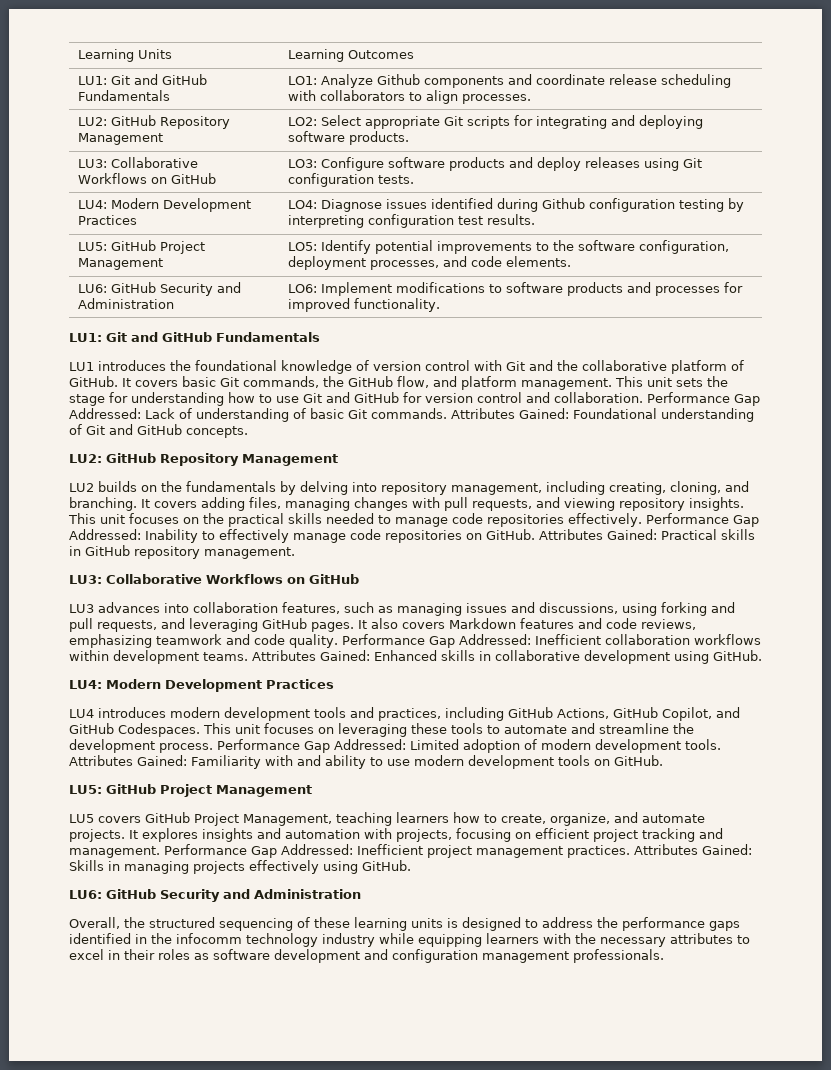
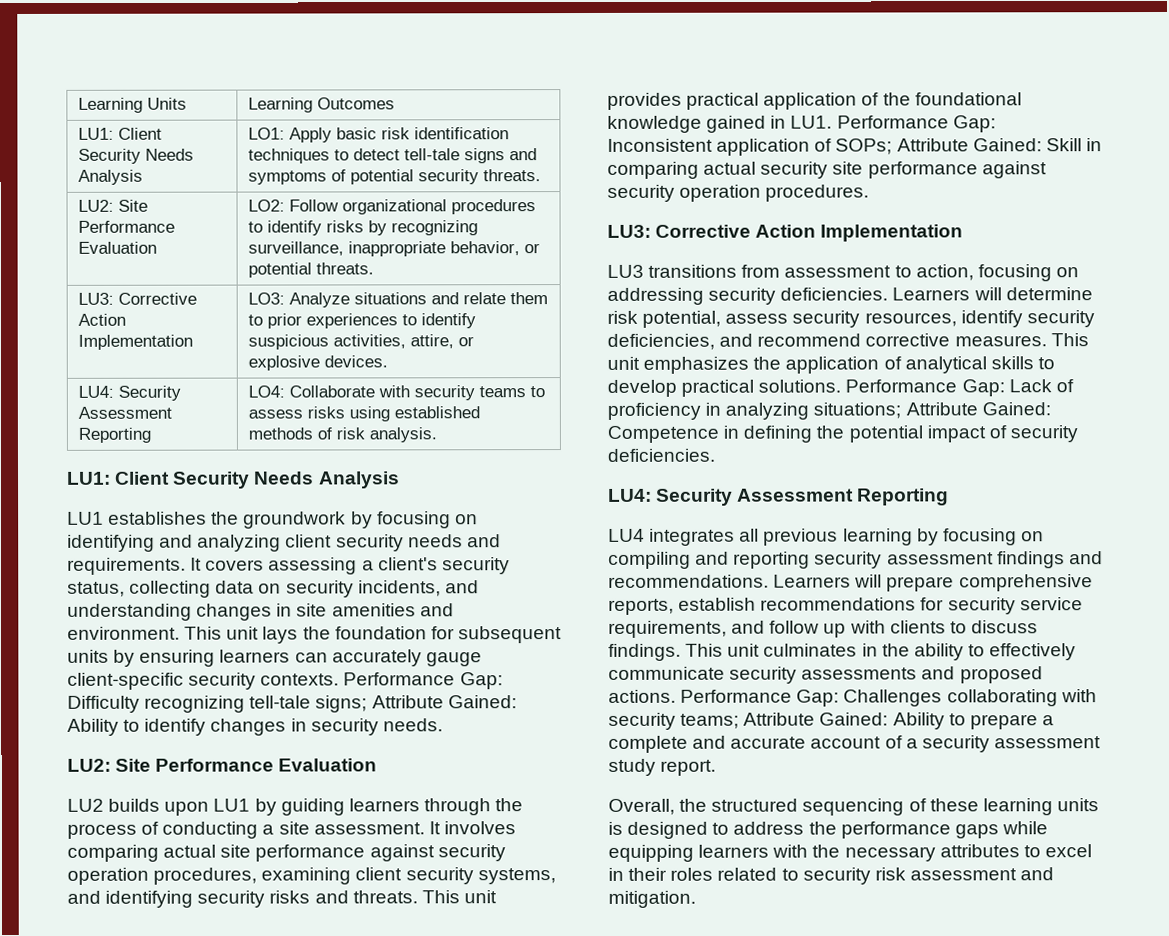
[111,74,208,85] [78,90,171,101] [288,74,732,88] [288,90,532,104] [78,115,231,129] [78,133,164,145] [288,115,704,129] [288,131,410,145] [78,157,199,168] [78,173,217,184] [288,157,703,171] [288,173,415,187] [78,198,252,212] [78,215,138,225] [288,198,745,212] [288,214,536,228] [78,240,206,254] [78,258,164,270] [288,240,730,254] [288,256,572,270] [78,282,242,296] [78,298,175,309] [288,282,744,296] [288,298,441,312] [69,332,320,342] [69,360,744,374] [69,376,728,390] [69,392,760,406] [69,408,754,422] [69,424,248,438] [69,453,338,466] [69,481,749,495] [69,497,744,511] [68,513,759,527] [69,529,755,543] [69,545,295,559] [69,574,359,584] [69,602,735,616] [69,618,696,632] [69,634,761,648] [69,650,762,664] [69,679,334,692] [69,707,740,721] [69,723,694,737] [69,739,721,753] [69,755,663,769] [69,784,312,797] [69,812,705,826] [69,828,723,842] [69,844,752,858] [69,860,411,874] [69,889,361,902] Git and GitHub Fundamentals | LO1: Analyze Github components and coordinate release scheduling with collaborators to align processes. // LU2: GitHub Repository Management | LO2: Select appropriate Git scripts for integrating and deploying software products. // LU3: Collaborative Workflows on GitHub | LO3: Configure software products and deploy releases using Git configuration tests. // LU4: Modern Development Practices | LO4: Diagnose issues identified during Github configuration testing by interpreting configuration test results. // LU5: GitHub Project Management | LO5: Identify potential improvements to the software configuration, deployment processes, and code elements. // LU6: GitHub Security and Administration | LO6: Implement modifications to software products and processes for improved functionality. // LU1: Git and GitHub Fundamentals // LU1 introduces the foundational knowledge of version control with Git and the collaborative platform of GitHub. It covers basic Git commands, the GitHub flow, and platform management. This unit sets the stage for understanding how to use Git and GitHub for version control and collaboration. Performance Gap Addressed: Lack of understanding of basic Git commands. Attributes Gained: Foundational understanding of Git and GitHub concepts. // LU2: GitHub Repository Management // LU2 builds on the fundamentals by delving into repository management, including creating, cloning, and branching. It covers adding files, managing changes with pull requests, and viewing repository insights. This unit focuses on the practical skills needed to manage code repositories effectively. Performance Gap Addressed: Inability to effectively manage code repositories on GitHub. Attributes Gained: Practical skills in GitHub repository management. // LU3: Collaborative Workflows on GitHub // LU3 advances into collaboration features, such as managing issues and discussions, using forking and pull requests, and leveraging GitHub pages. It also covers Markdown features and code reviews, emphasizing teamwork and code quality. Performance Gap Addressed: Inefficient collaboration workflows within development teams. Attributes Gained: Enhanced skills in collaborative development using GitHub. // LU4: Modern Development Practices // LU4 introduces modern development tools and practices, including GitHub Actions, GitHub Copilot, and GitHub Codespaces. This unit focuses on leveraging these tools to automate and streamline the development process. Performance Gap Addressed: Limited adoption of modern development tools. Attributes Gained: Familiarity with and ability to use modern development tools on GitHub. // LU5: GitHub Project Management // LU5 covers GitHub Project Management, teaching learners how to create, organize, and automate projects. It explores insights and automation with projects, focusing on efficient project tracking and management. Performance Gap Addressed: Inefficient project management practices. Attributes Gained: Skills in managing projects effectively using GitHub. // LU6: GitHub Security and Administration -> [118,127,163,140] [78,148,195,164] [78,169,144,185] [248,127,510,143] [248,148,538,164] [248,169,542,185] [78,199,149,212] [78,220,176,233] [78,241,158,254] [248,199,537,215] [248,220,479,236] [248,241,541,257] [248,262,375,278] [78,292,198,305] [78,313,127,326] [78,334,194,350] [248,292,549,308] [248,313,477,329] [248,334,475,350] [248,355,389,371] [78,385,182,401] [78,406,173,419] [78,427,152,443] [248,385,546,401] [248,406,481,422] [248,427,438,443] [67,471,400,489] [67,511,478,529] [67,534,501,552] [67,557,510,575] [67,580,479,598] [67,603,454,621] [67,626,562,644] [67,649,482,667] [67,672,503,690] [67,695,517,713] [67,718,443,736] [67,758,378,772] [67,798,524,816] [67,821,516,839] [67,844,506,862] [67,867,556,885] [67,890,497,908] [607,92,1022,110] [607,115,996,133] [607,138,1102,156] [607,161,1047,179] [607,184,870,202] [607,224,964,242] [607,264,1079,282] [607,287,1093,305] [607,310,1095,328] [607,333,1089,350] [607,356,1055,374] [607,379,1074,397] [607,402,1051,420] [607,425,1078,443] [607,448,715,462] [608,488,950,506] [608,528,1044,546] [608,551,1103,569] [608,574,1093,592] [608,597,1083,615] [608,620,1038,638] [608,643,1077,661] [608,666,1043,684] [608,689,1097,707] [608,712,1054,730] [608,735,1101,753] [608,758,717,776] Client Security Needs Analysis | LO1: Apply basic risk identification techniques to detect tell-tale signs and symptoms of potential security threats. // LU2: Site Performance Evaluation | LO2: Follow organizational procedures to identify risks by recognizing surveillance, inappropriate behavior, or potential threats. // LU3: Corrective Action Implementation | LO3: Analyze situations and relate them to prior experiences to identify suspicious activities, attire, or explosive devices. // LU4: Security Assessment Reporting | LO4: Collaborate with security teams to assess risks using established methods of risk analysis. // LU1: Client Security Needs Analysis // LU1 establishes the groundwork by focusing on identifying and analyzing client security needs and requirements. It covers assessing a client's security status, collecting data on security incidents, and understanding changes in site amenities and environment. This unit lays the foundation for subsequent units by ensuring learners can accurately gauge client-specific security contexts. Performance Gap: Difficulty recognizing tell-tale signs; Attribute Gained: Ability to identify changes in security needs. // LU2: Site Performance Evaluation // LU2 builds upon LU1 by guiding learners through the process of conducting a site assessment. It involves comparing actual site performance against security operation procedures, examining client security systems, and identifying security risks and threats. This unit provides practical application of the foundational knowledge gained in LU1. Performance Gap: Inconsistent application of SOPs; Attribute Gained: Skill in comparing actual security site performance against security operation procedures. // LU3: Corrective Action Implementation // LU3 transitions from assessment to action, focusing on addressing security deficiencies. Learners will determine risk potential, assess security resources, identify security deficiencies, and recommend corrective measures. This unit emphasizes the application of analytical skills to develop practical solutions. Performance Gap: Lack of proficiency in analyzing situations; Attribute Gained: Competence in defining the potential impact of security deficiencies. // LU4: Security Assessment Reporting // LU4 integrates all previous learning by focusing on compiling and reporting security assessment findings and recommendations. Learners will prepare comprehensive reports, establish recommendations for security service requirements, and follow up with clients to discuss findings. This unit culminates in the ability to effectively communicate security assessments and proposed actions. Performance Gap: Challenges collaborating with security teams; Attribute Gained: Ability to prepare a complete and accurate account of a security assessment study report.
[69,933,375,947] identified in the infocomm technology industry -> (999, 831) none
[194,949,664,963] as software development and configuration management professionals. -> [717,867,1055,885] [608,890,696,908] related to security risk assessment and mitigation.

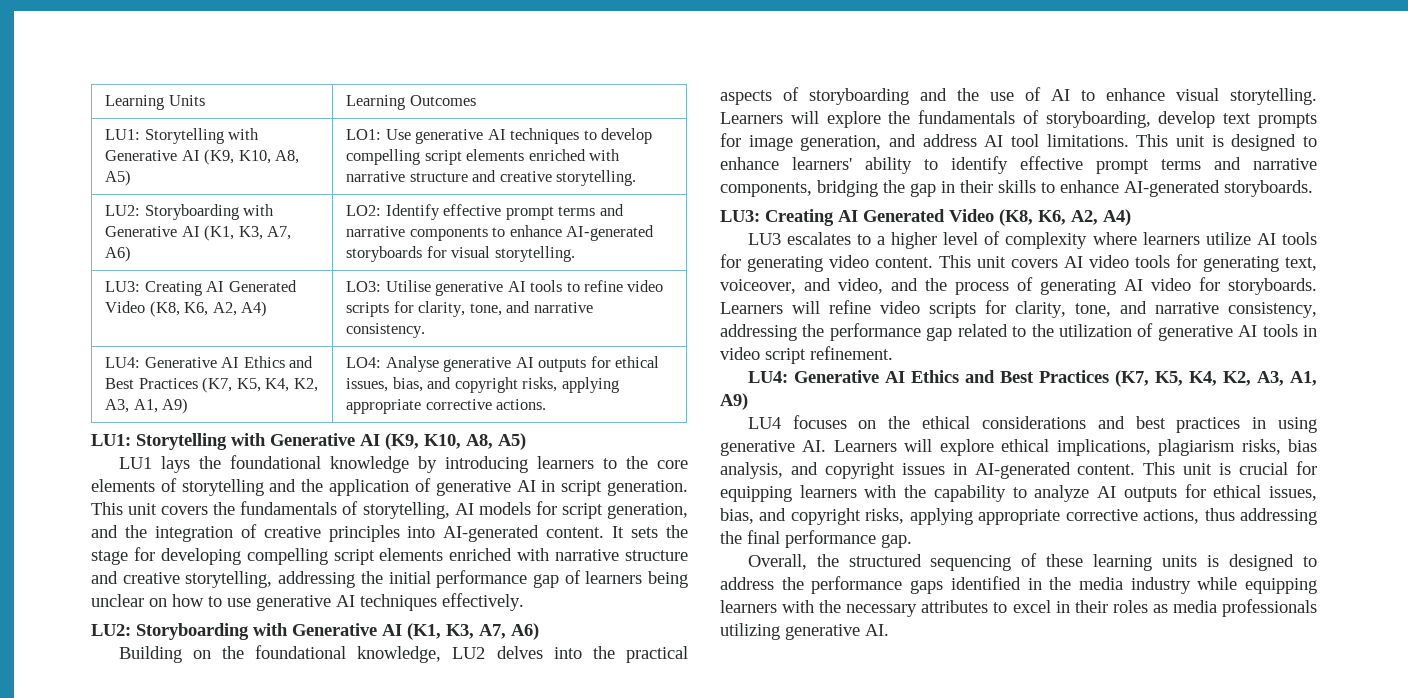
[118,127,163,140] [78,148,195,164] [78,169,144,185] [248,127,510,143] [248,148,538,164] [248,169,542,185] [78,199,149,212] [78,220,176,233] [78,241,158,254] [248,199,537,215] [248,220,479,236] [248,241,541,257] [248,262,375,278] [78,292,198,305] [78,313,127,326] [78,334,194,350] [248,292,549,308] [248,313,477,329] [248,334,475,350] [248,355,389,371] [78,385,182,401] [78,406,173,419] [78,427,152,443] [248,385,546,401] [248,406,481,422] [248,427,438,443] [67,471,400,489] [67,511,478,529] [67,534,501,552] [67,557,510,575] [67,580,479,598] [67,603,454,621] [67,626,562,644] [67,649,482,667] [67,672,503,690] [67,695,517,713] [67,718,443,736] [67,758,378,772] [67,798,524,816] [67,821,516,839] [67,844,506,862] [67,867,556,885] [67,890,497,908] [607,92,1022,110] [607,115,996,133] [607,138,1102,156] [607,161,1047,179] [607,184,870,202] [607,224,964,242] [607,264,1079,282] [607,287,1093,305] [607,310,1095,328] [607,333,1089,350] [607,356,1055,374] [607,379,1074,397] [607,402,1051,420] [607,425,1078,443] [607,448,715,462] [608,488,950,506] [608,528,1044,546] [608,551,1103,569] [608,574,1093,592] [608,597,1083,615] [608,620,1038,638] [608,643,1077,661] [608,666,1043,684] [608,689,1097,707] [608,712,1054,730] [608,735,1101,753] [608,758,717,776] Client Security Needs Analysis | LO1: Apply basic risk identification techniques to detect tell-tale signs and symptoms of potential security threats. // LU2: Site Performance Evaluation | LO2: Follow organizational procedures to identify risks by recognizing surveillance, inappropriate behavior, or potential threats. // LU3: Corrective Action Implementation | LO3: Analyze situations and relate them to prior experiences to identify suspicious activities, attire, or explosive devices. // LU4: Security Assessment Reporting | LO4: Collaborate with security teams to assess risks using established methods of risk analysis. // LU1: Client Security Needs Analysis // LU1 establishes the groundwork by focusing on identifying and analyzing client security needs and requirements. It covers assessing a client's security status, collecting data on security incidents, and understanding changes in site amenities and environment. This unit lays the foundation for subsequent units by ensuring learners can accurately gauge client-specific security contexts. Performance Gap: Difficulty recognizing tell-tale signs; Attribute Gained: Ability to identify changes in security needs. // LU2: Site Performance Evaluation // LU2 builds upon LU1 by guiding learners through the process of conducting a site assessment. It involves comparing actual site performance against security operation procedures, examining client security systems, and identifying security risks and threats. This unit provides practical application of the foundational knowledge gained in LU1. Performance Gap: Inconsistent application of SOPs; Attribute Gained: Skill in comparing actual security site performance against security operation procedures. // LU3: Corrective Action Implementation // LU3 transitions from assessment to action, focusing on addressing security deficiencies. Learners will determine risk potential, assess security resources, identify security deficiencies, and recommend corrective measures. This unit emphasizes the application of analytical skills to develop practical solutions. Performance Gap: Lack of proficiency in analyzing situations; Attribute Gained: Competence in defining the potential impact of security deficiencies. // LU4: Security Assessment Reporting // LU4 integrates all previous learning by focusing on compiling and reporting security assessment findings and recommendations. Learners will prepare comprehensive reports, establish recommendations for security service requirements, and follow up with clients to discuss findings. This unit culminates in the ability to effectively communicate security assessments and proposed actions. Performance Gap: Challenges collaborating with security teams; Attribute Gained: Ability to prepare a complete and accurate account of a security assessment study report. -> [144,128,260,144] [105,149,300,165] [105,170,132,186] [346,128,652,144] [346,149,621,165] [346,170,637,186] [105,204,275,220] [105,225,292,241] [105,246,132,262] [346,204,624,220] [346,225,655,241] [346,246,575,262] [105,280,297,296] [105,301,268,317] [346,280,664,296] [346,301,593,317] [346,323,426,338] [105,356,314,368] [105,377,318,393] [105,398,189,414] [346,356,659,372] [346,377,619,393] [346,399,547,414] [91,433,526,450] [118,455,688,473] [91,478,688,496] [91,501,688,519] [91,524,688,542] [91,547,689,565] [91,570,688,588] [91,593,524,611] [91,623,539,640] [118,645,688,663] [720,87,1317,105] [720,110,1317,128] [720,133,1317,151] [720,156,1317,174] [720,180,1313,197] [720,209,1131,226] [747,231,1317,249] [720,254,1317,272] [720,277,1317,295] [720,300,1317,318] [720,323,1317,341] [720,346,893,364] [747,370,1317,387] [720,393,748,410] [747,415,1317,433] [720,439,1317,456] [720,461,1317,479] [720,484,1317,502] [720,508,1317,525] [720,530,912,548] Storytelling with Generative AI (K9, K10, A8, A5) | LO1: Use generative AI techniques to develop compelling script elements enriched with narrative structure and creative storytelling. // LU2: Storyboarding with Generative AI (K1, K3, A7, A6) | LO2: Identify effective prompt terms and narrative components to enhance AI-generated storyboards for visual storytelling. // LU3: Creating AI Generated Video (K8, K6, A2, A4) | LO3: Utilise generative AI tools to refine video scripts for clarity, tone, and narrative consistency. // LU4: Generative AI Ethics and Best Practices (K7, K5, K4, K2, A3, A1, A9) | LO4: Analyse generative AI outputs for ethical issues, bias, and copyright risks, applying appropriate corrective actions. // LU1: Storytelling with Generative AI (K9, K10, A8, A5) // LU1 lays the foundational knowledge by introducing learners to the core elements of storytelling and the application of generative AI in script generation. This unit covers the fundamentals of storytelling, AI models for script generation, and the integration of creative principles into AI-generated content. It sets the stage for developing compelling script elements enriched with narrative structure and creative storytelling, addressing the initial performance gap of learners being unclear on how to use generative AI techniques effectively. // LU2: Storyboarding with Generative AI (K1, K3, A7, A6) // Building on the foundational knowledge, LU2 delves into the practical aspects of storyboarding and the use of AI to enhance visual storytelling. Learners will explore the fundamentals of storyboarding, develop text prompts for image generation, and address AI tool limitations. This unit is designed to enhance learners' ability to identify effective prompt terms and narrative components, bridging the gap in their skills to enhance AI-generated storyboards. // LU3: Creating AI Generated Video (K8, K6, A2, A4) // LU3 escalates to a higher level of complexity where learners utilize AI tools for generating video content. This unit covers AI video tools for generating text, voiceover, and video, and the process of generating AI video for storyboards. Learners will refine video scripts for clarity, tone, and narrative consistency, addressing the performance gap related to the utilization of generative AI tools in video script refinement. // LU4: Generative AI Ethics and Best Practices (K7, K5, K4, K2, A3, A1, A9) // LU4 focuses on the ethical considerations and best practices in using generative AI. Learners will explore ethical implications, plagiarism risks, bias analysis, and copyright issues in AI-generated content. This unit is crucial for equipping learners with the capability to analyze AI outputs for ethical issues, bias, and copyright risks, applying appropriate corrective actions, thus addressing the final performance gap.
(999, 831) none -> [950,576,1191,594] identified in the media industry
[717,867,1055,885] [608,890,696,908] related to security risk assessment and mitigation. -> [1152,599,1317,617] [720,623,889,640] as media professionals utilizing generative AI.

